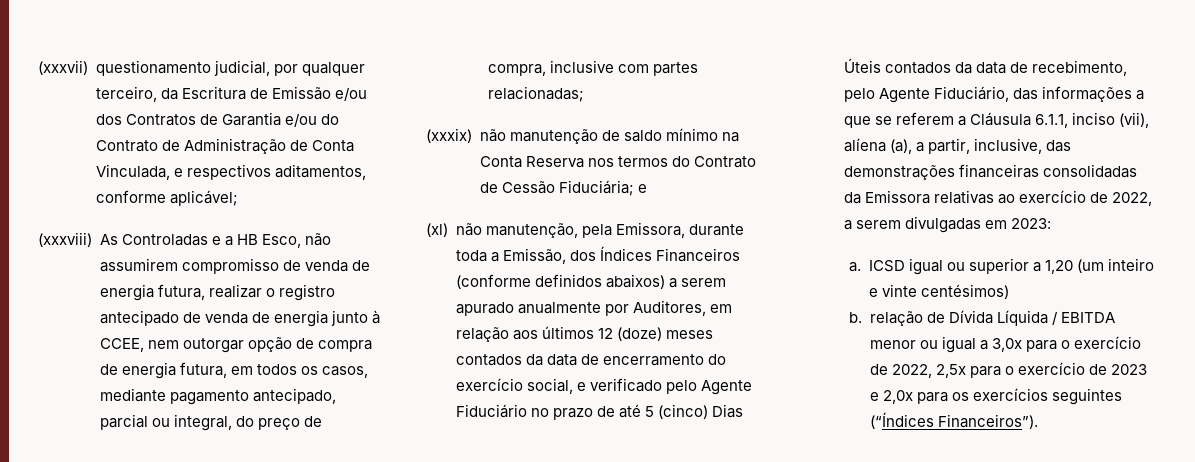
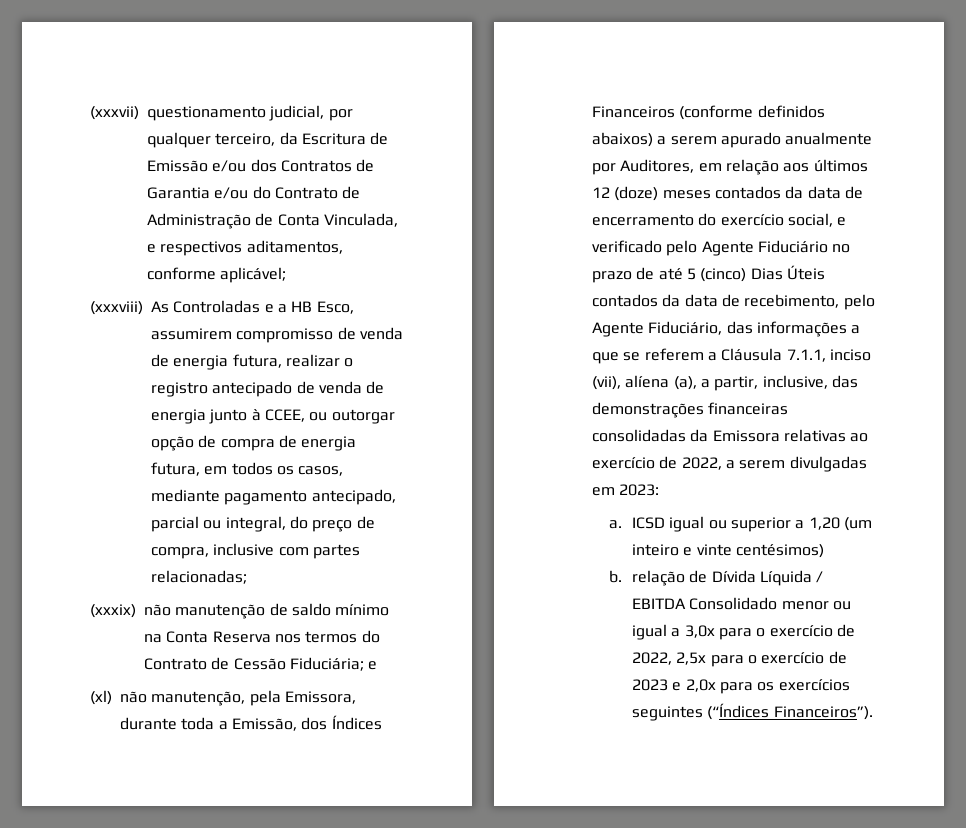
[304,233,331,246] não -> (354, 307) none
[147,340,179,349] nem -> [309,412,328,421] ou
[1034,114,1068,128] 6.1.1, -> [786,349,826,362] 7.1.1,
(1115, 317) none -> [689,597,778,610] Consolidado

